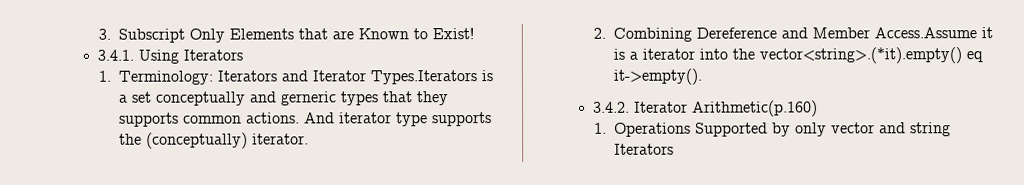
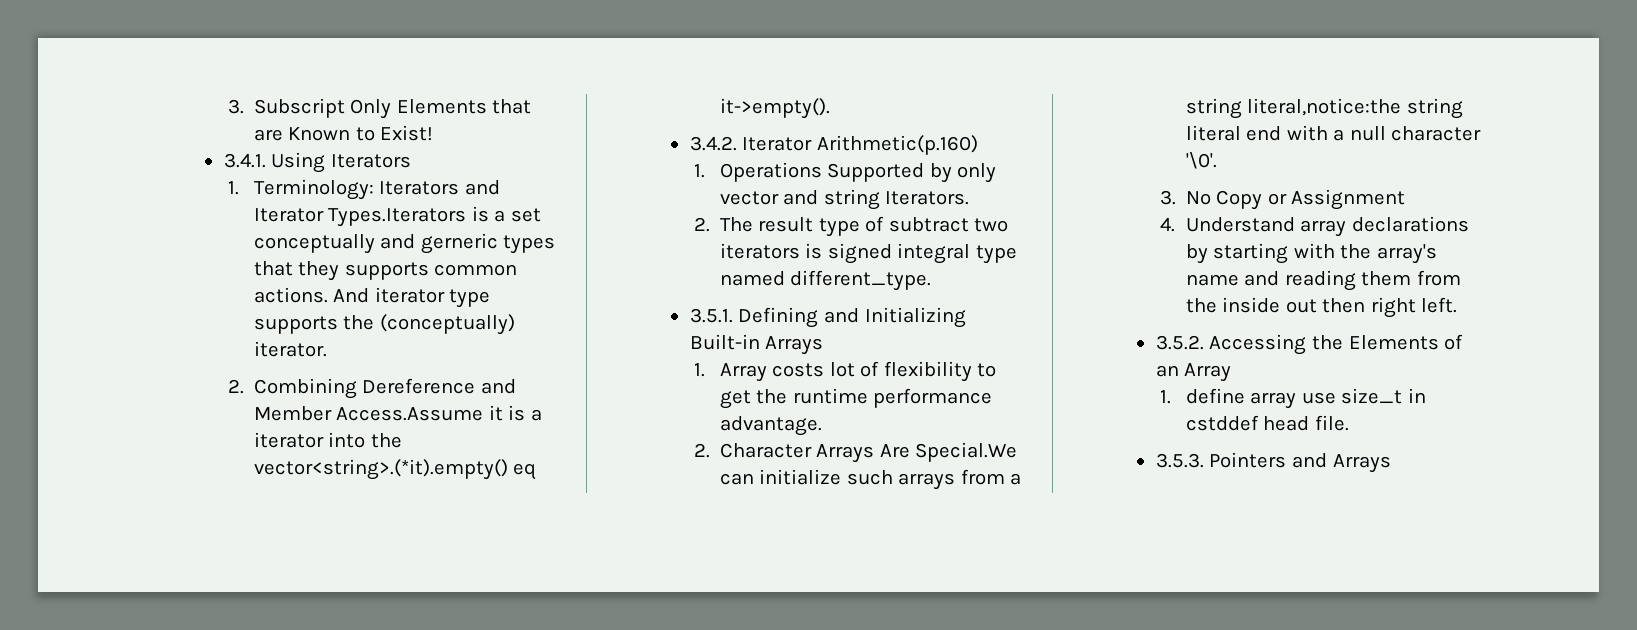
[613,143,674,155] Iterators -> [885,191,970,205] [693,216,1009,237] [719,243,1017,264] [719,270,932,291] [689,307,966,328] [689,334,824,355] [693,361,997,382] [719,388,993,409] [719,416,822,436] [693,442,1018,463] [719,469,1022,490] [1185,98,1463,119] [1185,125,1482,141] [1185,152,1217,169] [1159,189,1406,210] [1159,216,1469,237] [1185,243,1437,264] [1185,270,1461,291] [1185,297,1458,318] [1155,334,1464,355] [1155,363,1232,382] [1159,388,1426,409] [1185,415,1349,431] [1155,452,1391,473] Iterators. // 2. The result type of subtract two iterators is signed integral type named different_type. // 3.5.1. Defining and Initializing Built-in Arrays // 1. Array costs lot of flexibility to get the runtime performance advantage. // 2. Character Arrays Are Special.We can initialize such arrays from a string literal,notice:the string literal end with a null character '\0'. // 3. No Copy or Assignment // 4. Understand array declarations by starting with the array's name and reading them from the inside out then right left. // 3.5.2. Accessing the Elements of an Array // 1. define array use size_t in cstddef head file. // 3.5.3. Pointers and Arrays

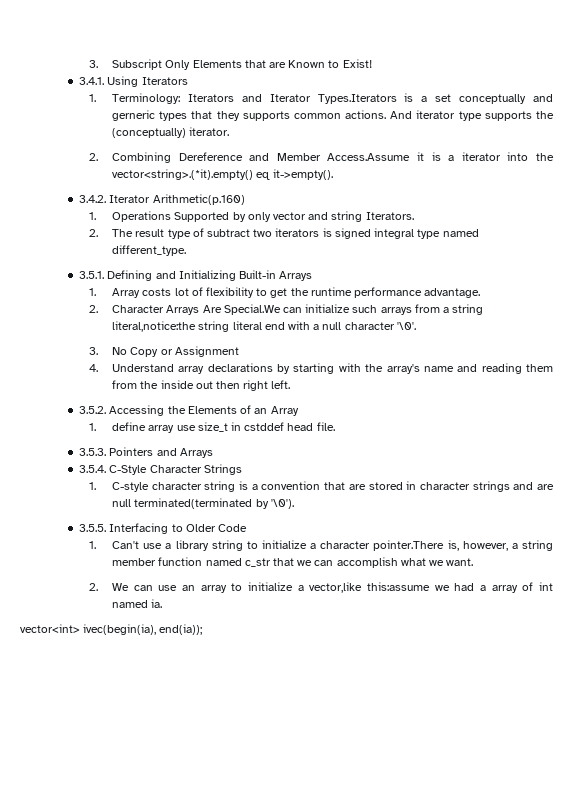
(1391, 463) none -> [79,464,242,475] [89,481,554,492] [112,498,294,509] [79,523,248,534] [89,540,553,551] [112,557,474,568] [89,582,553,593] [112,599,163,608] [20,624,203,635] // 3.5.4. C-Style Character Strings // 1. C-style character string is a convention that are stored in character strings and are null terminated(terminated by '\0'). // 3.5.5. Interfacing to Older Code // 1. Can't use a library string to initialize a character pointer.There is, however, a string member function named c_str that we can accomplish what we want. // 2. We can use an array to initialize a vector,like this:assume we had a array of int named ia. // vector<int> ivec(begin(ia), end(ia));

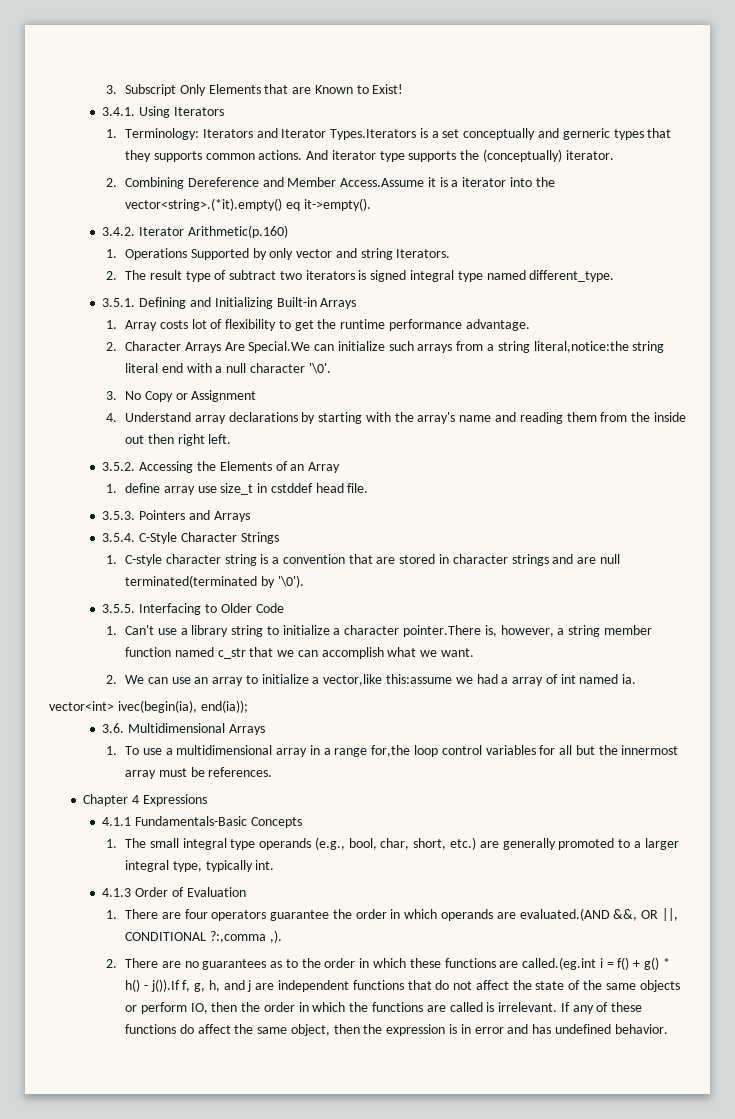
(203, 629) none -> [102,723,265,735] [105,745,679,757] [124,767,273,779] [83,794,207,806] [102,816,302,828] [105,837,679,850] [124,860,275,872] [102,887,246,897] [105,908,678,921] [124,930,282,943] [105,957,670,970] [124,979,680,992] [124,1002,643,1014] [124,1024,668,1036] // 3.6. Multidimensional Arrays // 1. To use a multidimensional array in a range for,the loop control variables for all but the innermost array must be references. // Chapter 4 Expressions // 4.1.1 Fundamentals-Basic Concepts // 1. The small integral type operands (e.g., bool, char, short, etc.) are generally promoted to a larger integral type, typically int. // 4.1.3 Order of Evaluation // 1. There are four operators guarantee the order in which operands are evaluated.(AND &&, OR ||, CONDITIONAL ?:,comma ,). // 2. There are no guarantees as to the order in which these functions are called.(eg.int i = f() + g() * h() - j()).If f, g, h, and j are independent functions that do not affect the state of the same objects or perform IO, then the order in which the functions are called is irrelevant. If any of these functions do affect the same object, then the expression is in error and has undefined behavior.

